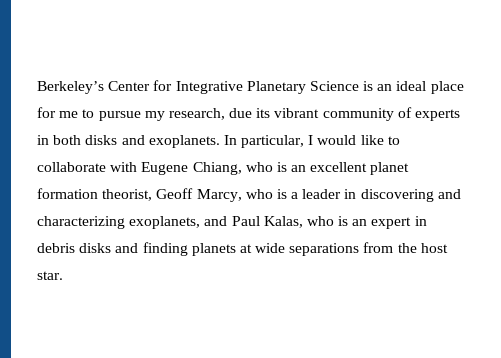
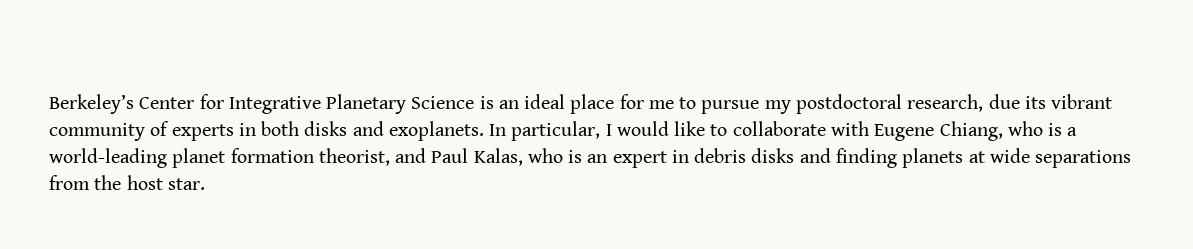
(165, 116) none -> [795,94,902,114] postdoctoral
[291,162,368,172] an excellent -> [1067,127,1078,136] [49,148,167,168] a world-leading
[156,188,461,202] [37,216,201,229] Geoff Marcy, who is a leader in discovering and characterizing exoplanets, -> (390, 157) none

